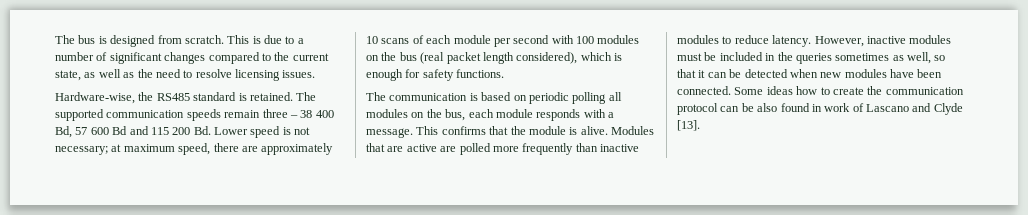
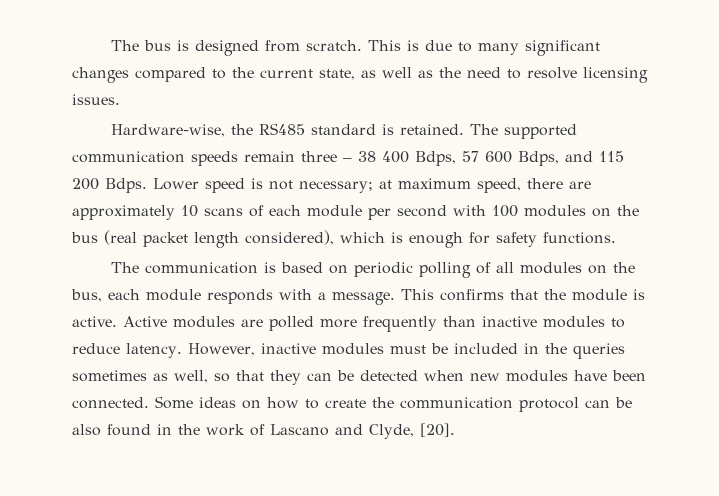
[297,38,304,44] [55,52,108,61] a number of -> [477,43,519,55] many
[55,126,72,138] Bd, -> [415,151,456,166] Bdps,
[112,126,128,135] Bd -> [518,151,559,166] Bdps,
[193,126,211,135] Bd. -> [105,178,147,193] Bdps.
(607, 98) none -> [475,262,491,274] of
[580,126,654,135] [366,143,437,152] alive. Modules that are active -> [72,316,235,328] active. Active modules
[698,70,706,78] it -> [270,370,301,385] they
(793, 90) none -> [242,400,261,409] on
(822, 108) none -> [178,424,200,435] the
[933,103,963,115] [677,120,700,131] Clyde [13]. -> [369,423,455,439] Clyde, [20].

